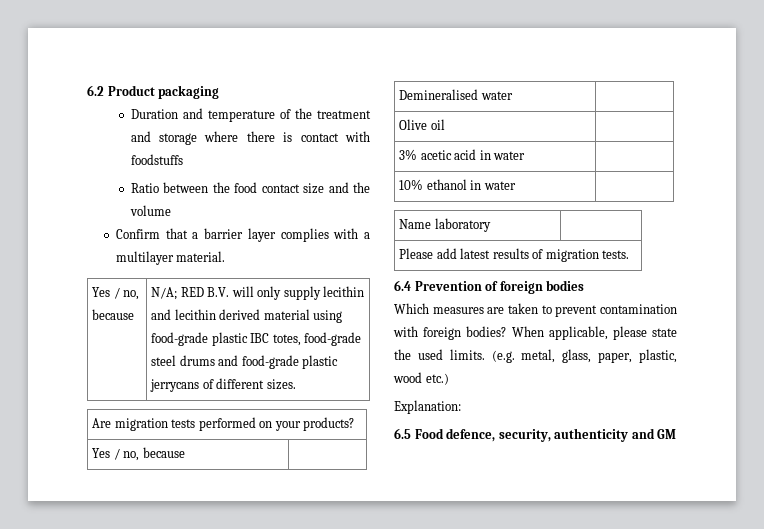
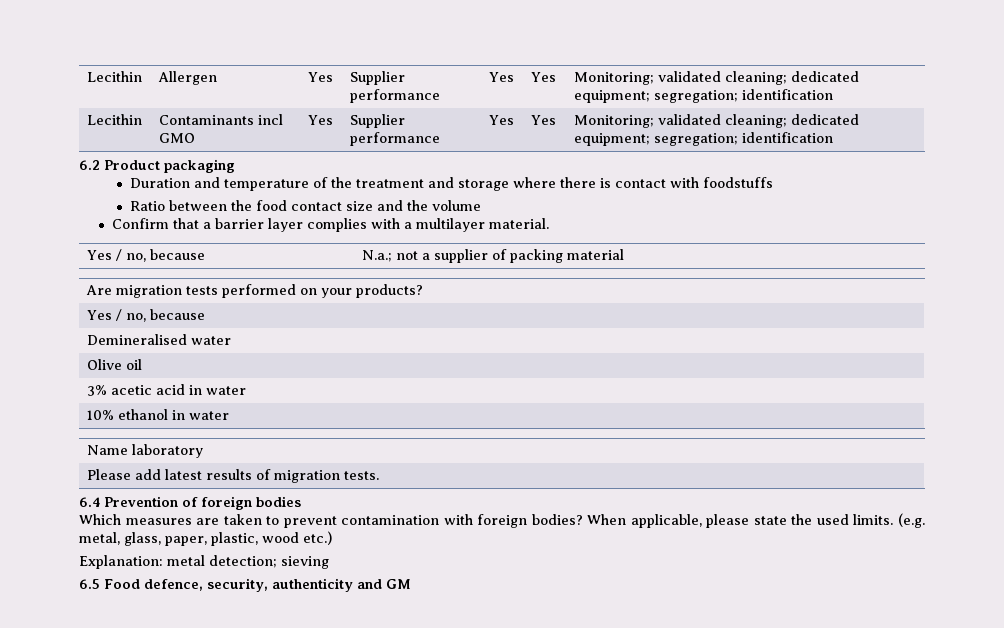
(87, 90) none -> [87,71,143,82] [158,71,218,85] [308,72,334,82] [350,71,406,85] [350,89,441,103] [489,72,515,82] [531,72,557,82] [574,71,860,85] [574,89,834,103] [87,114,143,125] [159,114,284,125] [159,133,196,143] [308,115,334,125] [350,114,406,128] [350,132,441,146] [489,115,515,125] [531,115,557,125] [574,114,860,128] [574,132,834,146] Lecithin | Allergen | Yes | Supplier performance | Yes | Yes | Monitoring; validated cleaning; dedicated equipment; segregation; identification // Lecithin | Contaminants incl GMO | Yes | Supplier performance | Yes | Yes | Monitoring; validated cleaning; dedicated equipment; segregation; identification //
[151,286,365,300] [151,309,343,323] [151,332,362,346] [151,355,339,369] [150,378,296,392] N/A; RED B.V. will only supply lecithin and lecithin derived material using food-grade plastic IBC totes, food-grade steel drums and food-grade plastic jerrycans of different sizes. -> [362,249,625,263] N.a.; not a supplier of packing material
(461, 407) none -> [167,555,329,569] metal detection; sieving

